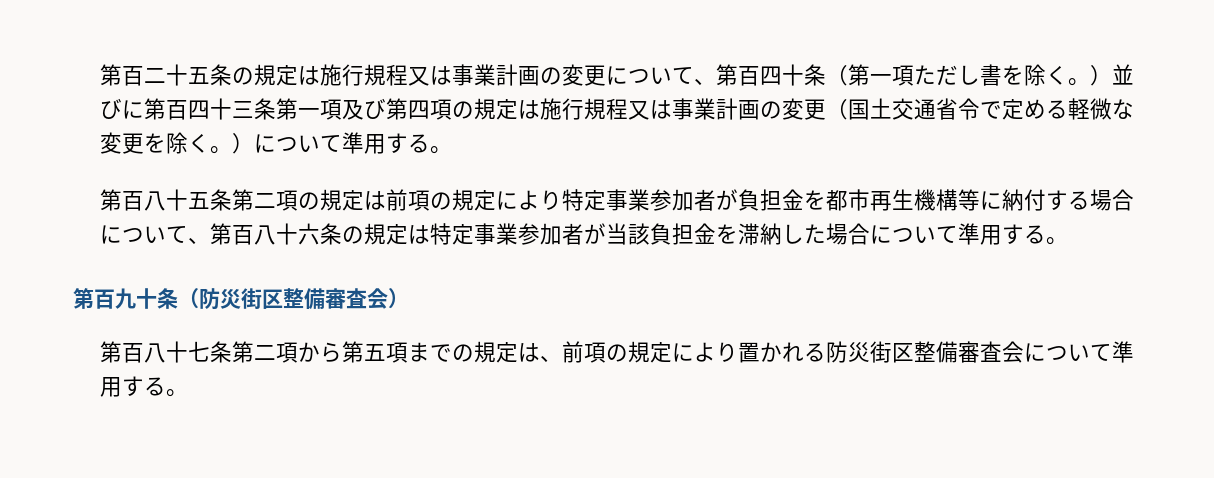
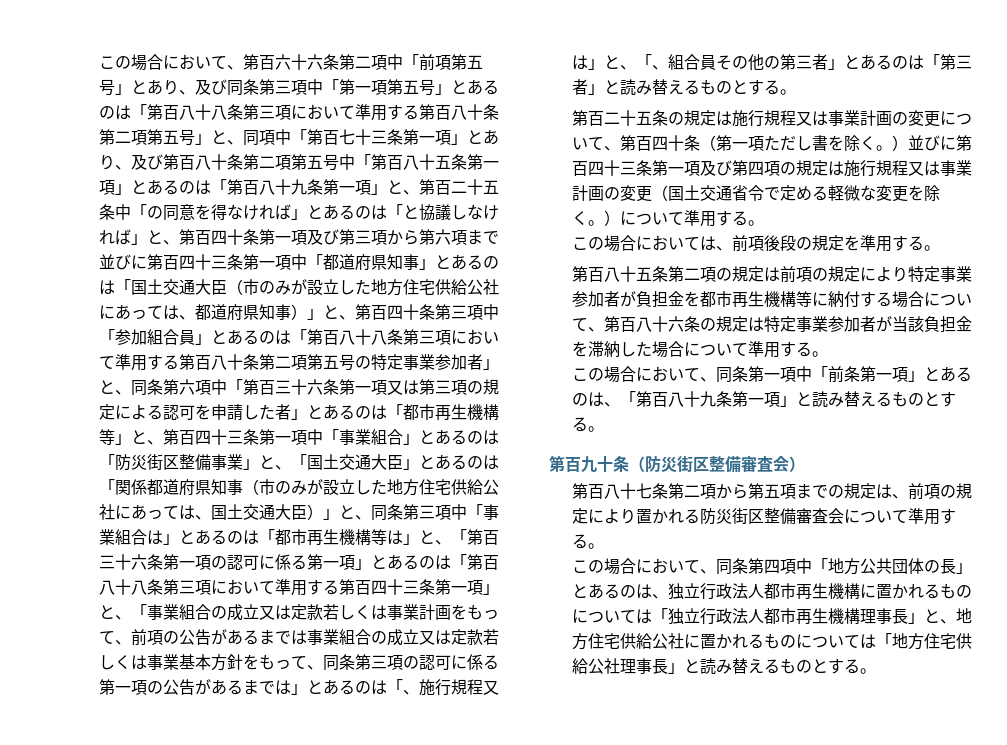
(99, 75) none -> [99,54,484,71] [99,79,500,96] [99,104,500,121] [99,129,500,146] [99,154,500,171] [99,179,500,195] [99,204,500,221] [99,229,500,245] [99,254,500,271] [99,279,500,296] [99,304,500,321] [99,329,500,345] [99,354,500,371] [99,379,500,396] [99,404,500,421] [99,429,500,445] [99,454,500,471] [99,479,500,496] [99,504,500,521] [99,529,500,546] [99,554,500,570] [99,579,500,596] [99,604,500,621] [99,629,500,646] [99,654,500,671] [99,679,500,696] [572,54,973,71] [572,79,797,95] この場合において、第百六十六条第二項中「前項第五号」とあり、及び同条第三項中「第一項第五号」とあるのは「第百八十八条第三項において準用する第百八十条第二項第五号」と、同項中「第百七十三条第一項」とあり、及び第百八十条第二項第五号中「第百八十五条第一項」とあるのは「第百八十九条第一項」と、第百二十五条中「の同意を得なければ」とあるのは「と協議しなければ」と、第百四十条第一項及び第三項から第六項まで並びに第百四十三条第一項中「都道府県知事」とあるのは「国土交通大臣（市のみが設立した地方住宅供給公社にあっては、都道府県知事）」と、第百四十条第三項中「参加組合員」とあるのは「第百八十八条第三項において準用する第百八十条第二項第五号の特定事業参加者」と、同条第六項中「第百三十六条第一項又は第三項の規定による認可を申請した者」とあるのは「都市再生機構等」と、第百四十三条第一項中「事業組合」とあるのは「防災街区整備事業」と、「国土交通大臣」とあるのは「関係都道府県知事（市のみが設立した地方住宅供給公社にあっては、国土交通大臣）」と、同条第三項中「事業組合は」とあるのは「都市再生機構等は」と、「第百三十六条第一項の認可に係る第一項」とあるのは「第百八十八条第三項において準用する第百四十三条第一項」と、「事業組合の成立又は定款若しくは事業計画をもって、前項の公告があるまでは事業組合の成立又は定款若しくは事業基本方針をもって、同条第三項の認可に係る第一項の公告があるまでは」とあるのは「、施行規程又は」と、「、組合員その他の第三者」とあるのは「第三者」と読み替えるものとする。 //
(452, 150) none -> [572,235,941,252] // この場合においては、前項後段の規定を準用する。
(1068, 241) none -> [572,366,973,383] [572,391,957,407] [572,417,605,432] // この場合において、同条第一項中「前条第一項」とあるのは、「第百八十九条第一項」と読み替えるものとする。
(188, 393) none -> [572,558,973,575] [572,583,973,600] [572,608,973,625] [572,633,973,650] [572,658,877,674] // この場合において、同条第四項中「地方公共団体の長」とあるのは、独立行政法人都市再生機構に置かれるものについては「独立行政法人都市再生機構理事長」と、地方住宅供給公社に置かれるものについては「地方住宅供給公社理事長」と読み替えるものとする。

